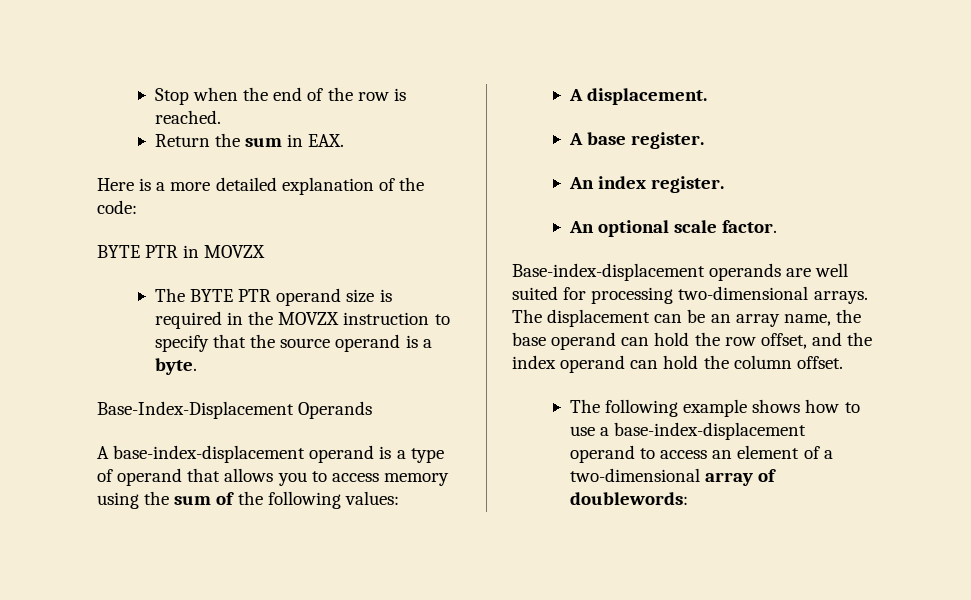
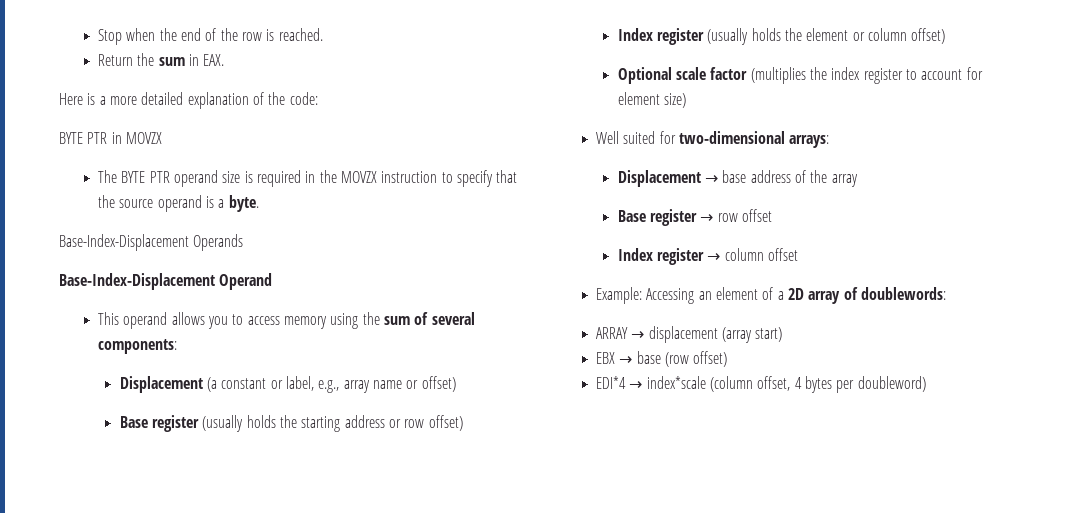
[97,445,444,463] [97,468,221,486] A base-index-displacement operand is a type of operand that -> [59,273,273,290] [98,312,168,329] Base-Index-Displacement Operand // This operand
[237,491,399,509] [568,88,708,105] [568,132,705,149] [568,176,725,193] [568,220,778,237] [512,263,849,281] [512,286,868,304] [512,309,861,327] [512,332,873,350] [512,355,843,373] [569,399,860,417] [569,422,807,440] [569,445,708,463] the following values: // A displacement. // A base register. // An index register. // An optional scale factor. // Base-index-displacement operands are well suited for processing two-dimensional arrays. The displacement can be an array name, the base operand can hold the row offset, and the index operand can hold the column offset. // The following example shows how to use a base-index-displacement operand to access -> [431,312,475,325] [98,339,178,354] [119,376,456,393] [119,415,463,432] [617,28,946,45] [617,67,983,84] [617,92,686,108] [596,131,830,148] [617,170,858,187] [617,209,772,226] [617,248,798,265] [596,287,695,304] several components: // Displacement (a constant or label, e.g., array name or offset) // Base register (usually holds the starting address or row offset) // Index register (usually holds the element or column offset) // Optional scale factor (multiplies the index register to account for element size) // Well suited for two-dimensional arrays: // Displacement → base address of the array // Base register → row offset // Index register → column offset // Example: Accessing
[569,468,700,482] two-dimensional -> [788,288,805,300] 2D
(688, 498) none -> [596,326,783,343] [596,351,728,367] [596,376,926,393] // ARRAY → displacement (array start) // EBX → base (row offset) // EDI*4 → index*scale (column offset, 4 bytes per doubleword)

